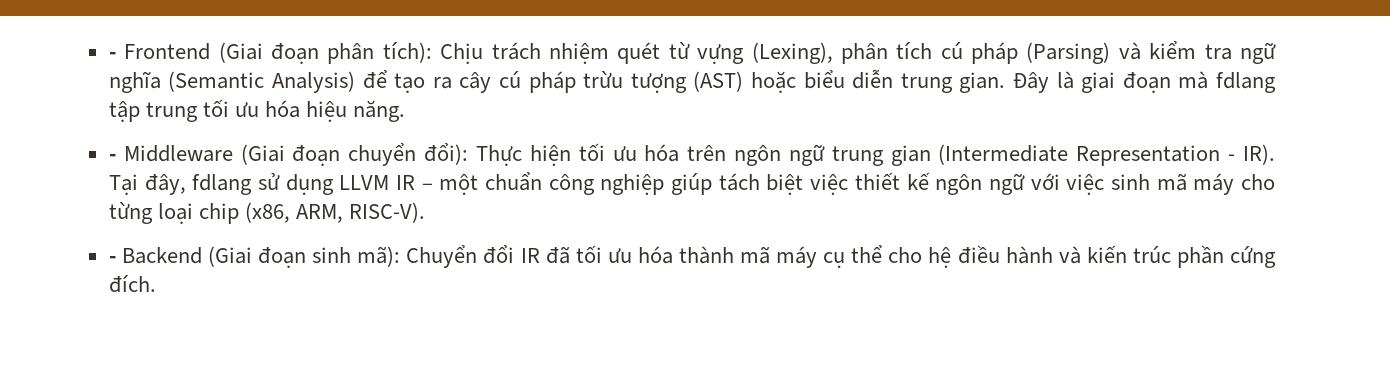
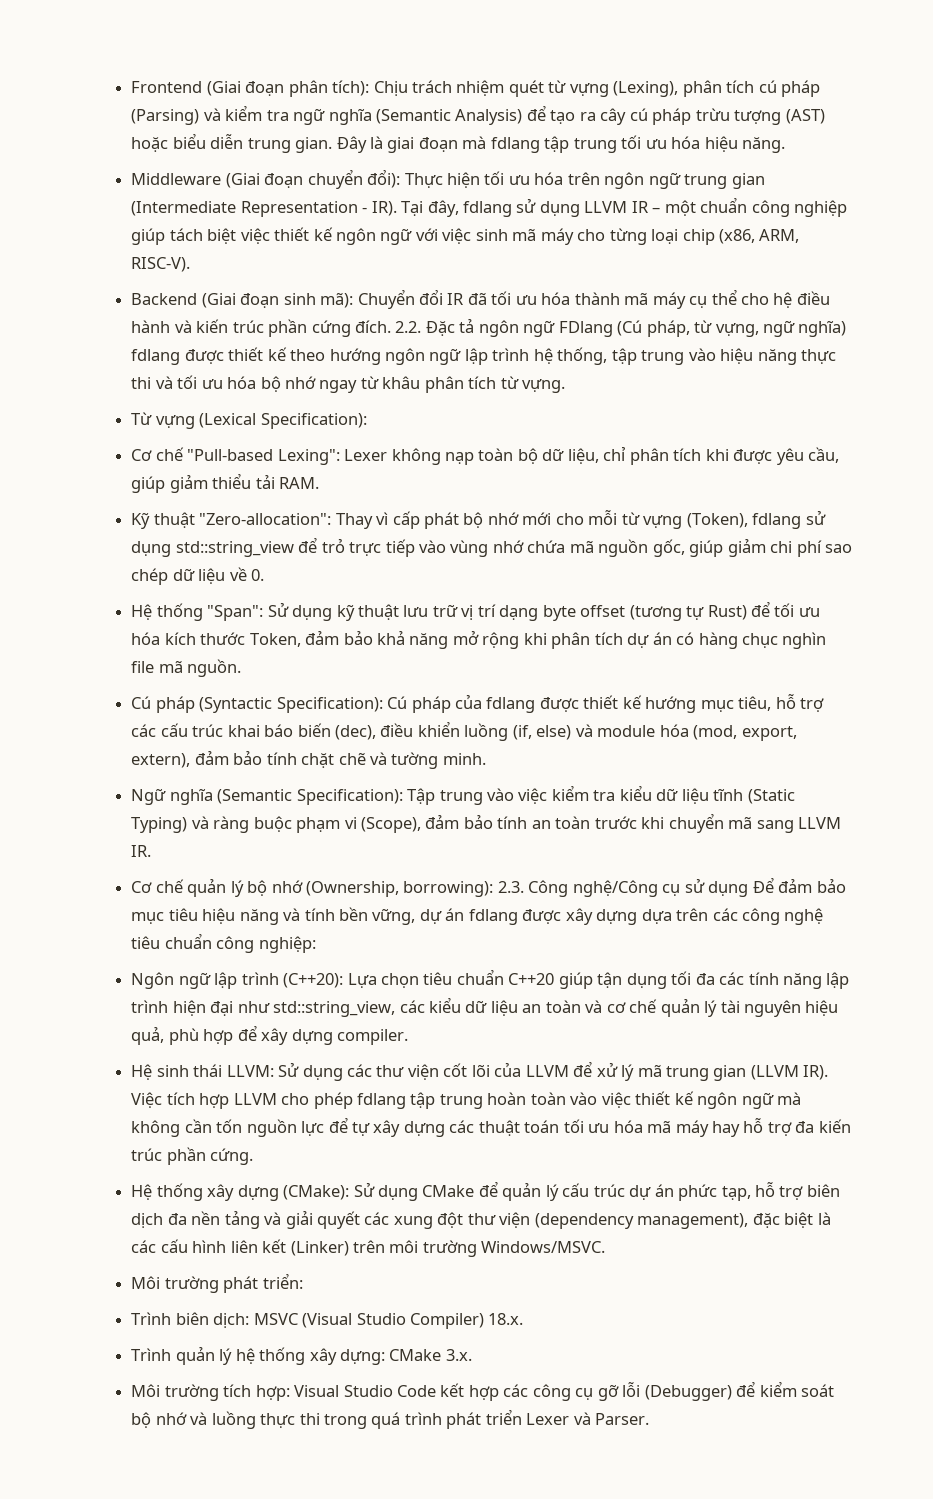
[108,52,116,59] - -> (131, 87) none
[108,154,116,161] - -> (785, 145) none
[108,256,116,263] - -> (191, 264) none
(156, 283) none -> [395,318,847,337] [131,347,836,365] [131,375,566,393] [131,412,367,429] [131,446,839,465] [131,473,320,493] [131,510,826,529] [131,537,852,557] [131,567,265,585] [131,601,820,621] [131,630,827,649] [131,659,242,677] [131,694,825,713] [131,721,797,741] [131,750,486,769] [131,785,795,805] [131,813,841,833] [131,845,152,857] [131,877,846,897] [131,907,824,925] [131,933,316,953] [131,969,850,989] [131,997,839,1017] [131,1025,408,1045] [131,1061,829,1081] [131,1091,801,1109] [131,1117,851,1137] [131,1147,254,1165] [131,1181,840,1201] [131,1210,831,1229] [131,1239,606,1257] [131,1273,303,1293] [131,1312,524,1329] [131,1346,472,1365] [131,1381,834,1401] [131,1409,650,1429] 2.2. Đặc tả ngôn ngữ FDlang (Cú pháp, từ vựng, ngữ nghĩa) fdlang được thiết kế theo hướng ngôn ngữ lập trình hệ thống, tập trung vào hiệu năng thực thi và tối ưu hóa bộ nhớ ngay từ khâu phân tích từ vựng. // Từ vựng (Lexical Specification): // Cơ chế "Pull-based Lexing": Lexer không nạp toàn bộ dữ liệu, chỉ phân tích khi được yêu cầu, giúp giảm thiểu tải RAM. // Kỹ thuật "Zero-allocation": Thay vì cấp phát bộ nhớ mới cho mỗi từ vựng (Token), fdlang sử dụng std::string_view để trỏ trực tiếp vào vùng nhớ chứa mã nguồn gốc, giúp giảm chi phí sao chép dữ liệu về 0. // Hệ thống "Span": Sử dụng kỹ thuật lưu trữ vị trí dạng byte offset (tương tự Rust) để tối ưu hóa kích thước Token, đảm bảo khả năng mở rộng khi phân tích dự án có hàng chục nghìn file mã nguồn. // Cú pháp (Syntactic Specification): Cú pháp của fdlang được thiết kế hướng mục tiêu, hỗ trợ các cấu trúc khai báo biến (dec), điều khiển luồng (if, else) và module hóa (mod, export, extern), đảm bảo tính chặt chẽ và tường minh. // Ngữ nghĩa (Semantic Specification): Tập trung vào việc kiểm tra kiểu dữ liệu tĩnh (Static Typing) và ràng buộc phạm vi (Scope), đảm bảo tính an toàn trước khi chuyển mã sang LLVM IR. // Cơ chế quản lý bộ nhớ (Ownership, borrowing): 2.3. Công nghệ/Công cụ sử dụng Để đảm bảo mục tiêu hiệu năng và tính bền vững, dự án fdlang được xây dựng dựa trên các công nghệ tiêu chuẩn công nghiệp: // Ngôn ngữ lập trình (C++20): Lựa chọn tiêu chuẩn C++20 giúp tận dụng tối đa các tính năng lập trình hiện đại như std::string_view, các kiểu dữ liệu an toàn và cơ chế quản lý tài nguyên hiệu quả, phù hợp để xây dựng compiler. // Hệ sinh thái LLVM: Sử dụng các thư viện cốt lõi của LLVM để xử lý mã trung gian (LLVM IR). Việc tích hợp LLVM cho phép fdlang tập trung hoàn toàn vào việc thiết kế ngôn ngữ mà không cần tốn nguồn lực để tự xây dựng các thuật toán tối ưu hóa mã máy hay hỗ trợ đa kiến trúc phần cứng. // Hệ thống xây dựng (CMake): Sử dụng CMake để quản lý cấu trúc dự án phức tạp, hỗ trợ biên dịch đa nền tảng và giải quyết các xung đột thư viện (dependency management), đặc biệt là các cấu hình liên kết (Linker) trên môi trường Windows/MSVC. // Môi trường phát triển: // Trình biên dịch: MSVC (Visual Studio Compiler) 18.x. // Trình quản lý hệ thống xây dựng: CMake 3.x. // Môi trường tích hợp: Visual Studio Code kết hợp các công cụ gỡ lỗi (Debugger) để kiểm soát bộ nhớ và luồng thực thi trong quá trình phát triển Lexer và Parser.

